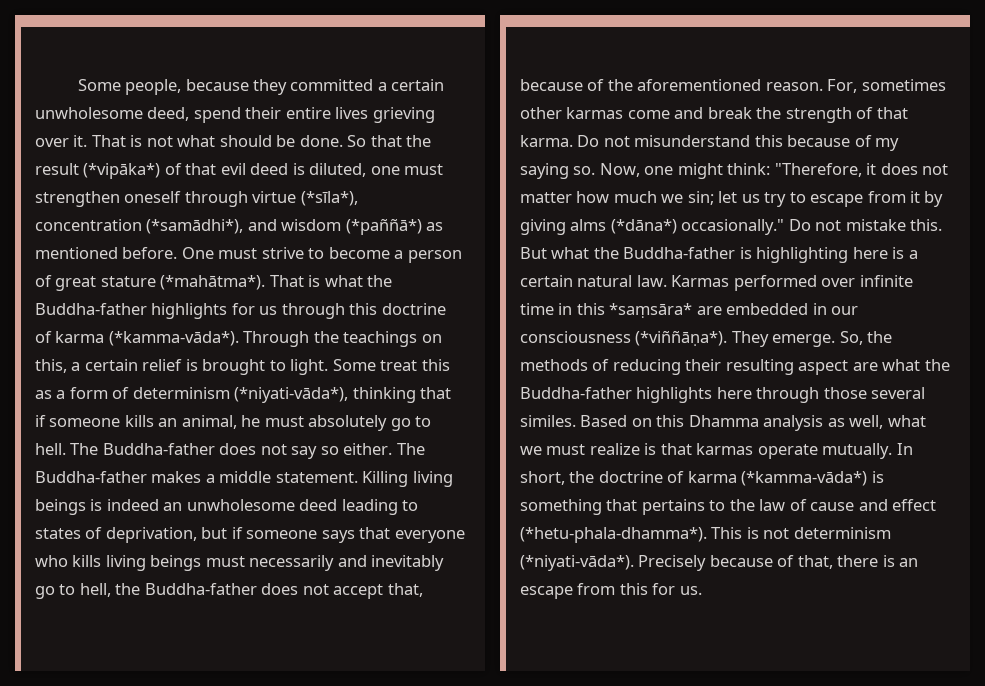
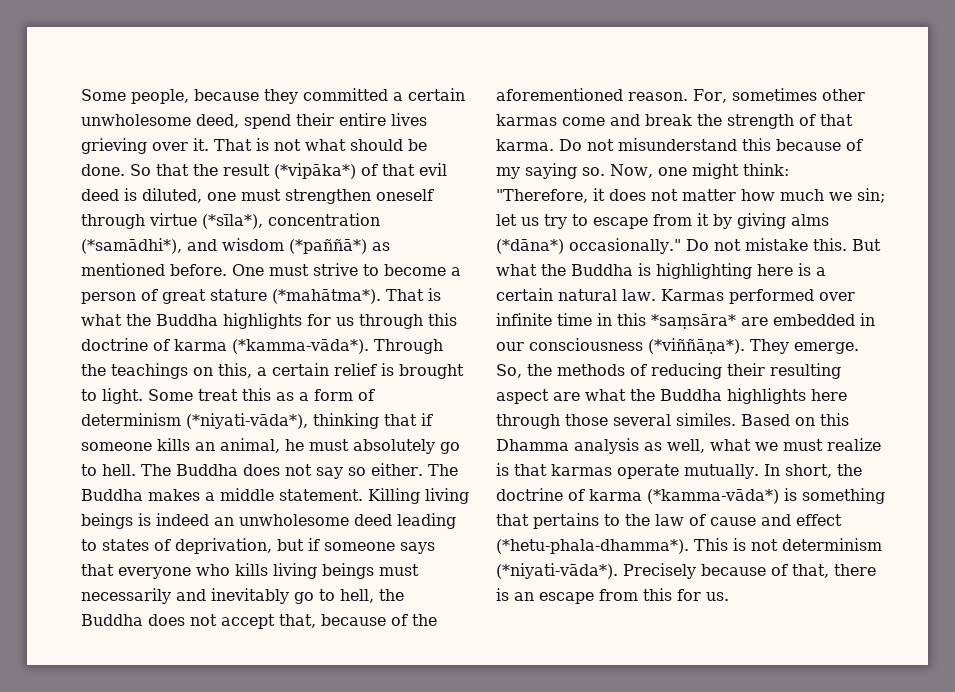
[35,303,147,315] Buddha-father -> [156,314,218,326] Buddha
[102,443,215,455] Buddha-father -> [176,464,238,476] Buddha
[35,471,147,483] Buddha-father -> [81,489,143,501] Buddha
[144,583,257,595] Buddha-father -> [81,614,143,626] Buddha
[623,247,736,259] Buddha-father -> [571,264,633,276] Buddha
[520,387,632,399] Buddha-father -> [660,389,722,401] Buddha

